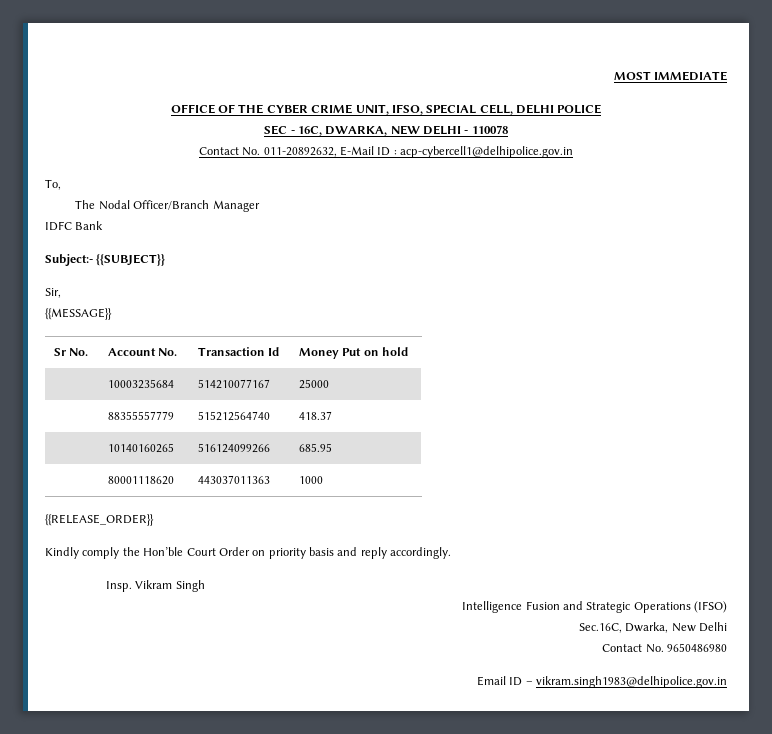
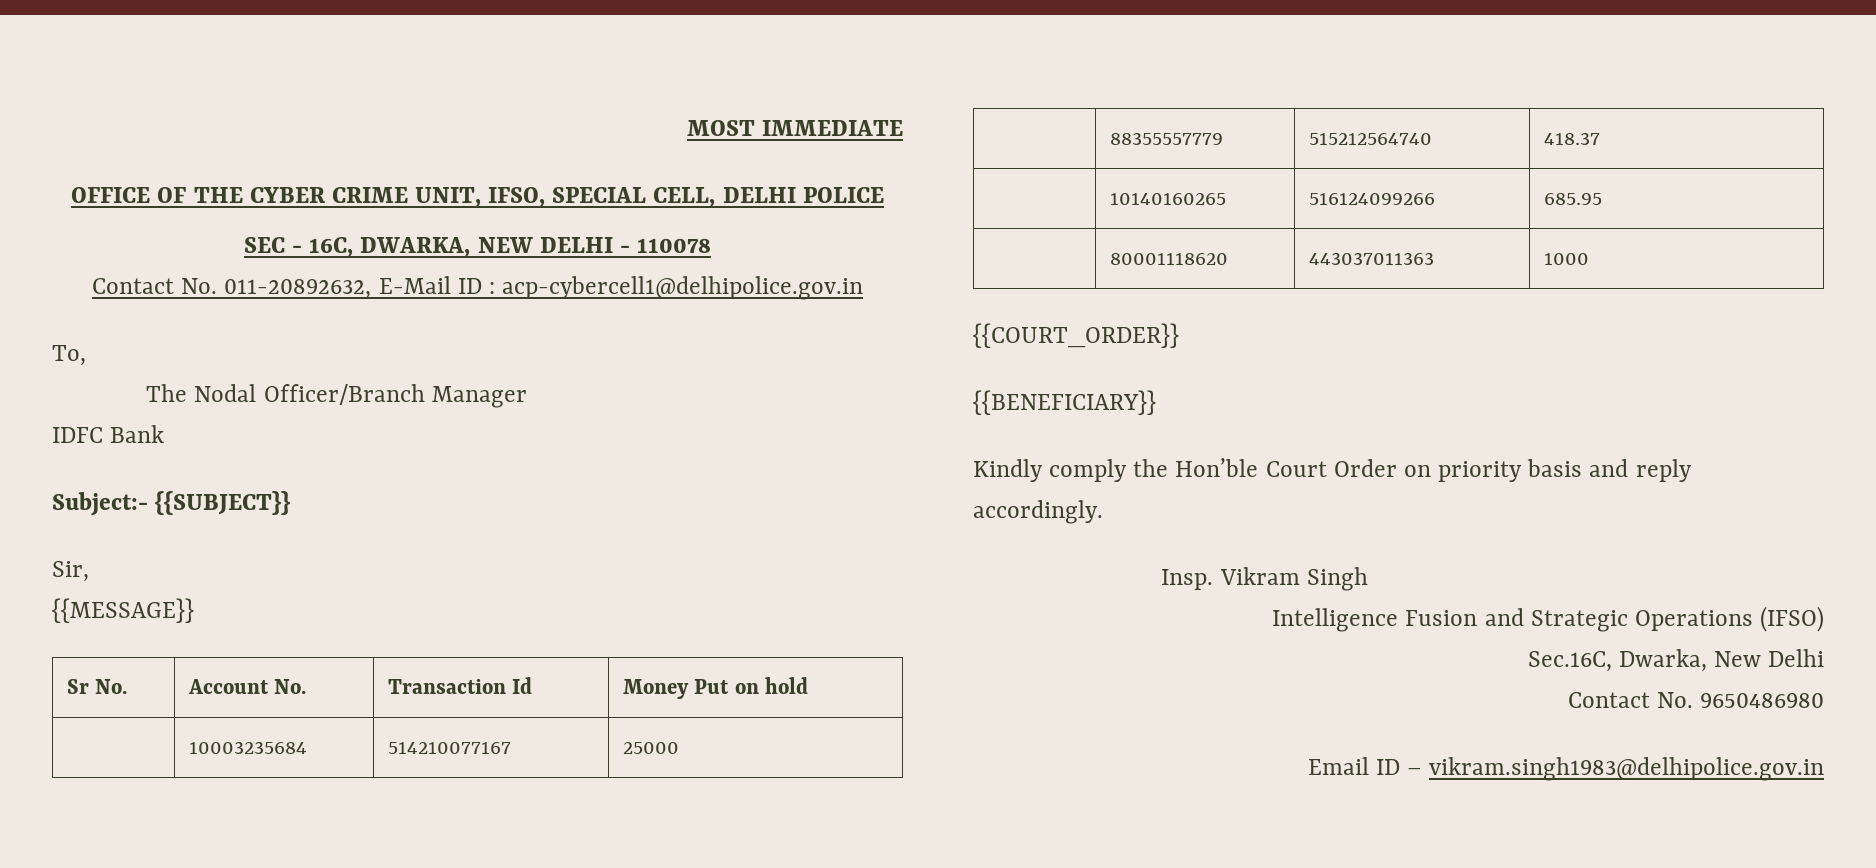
[45,514,154,526] {{RELEASE_ORDER}} -> [973,323,1179,348] [973,390,1156,415] {{COURT_ORDER}} // {{BENEFICIARY}}

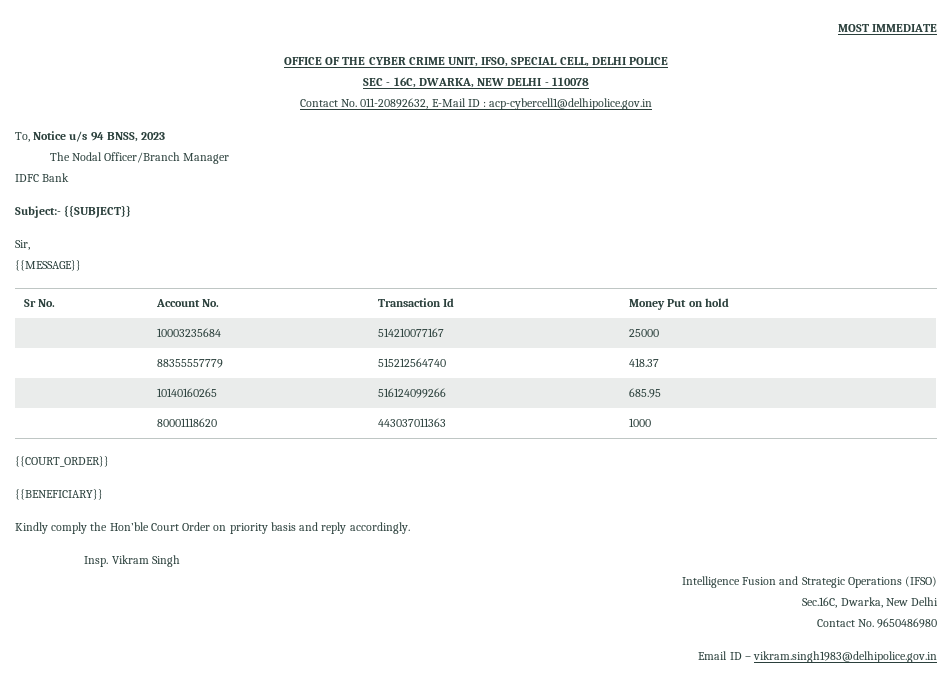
(86, 355) none -> [33,131,166,142] Notice u/s 94 BNSS, 2023

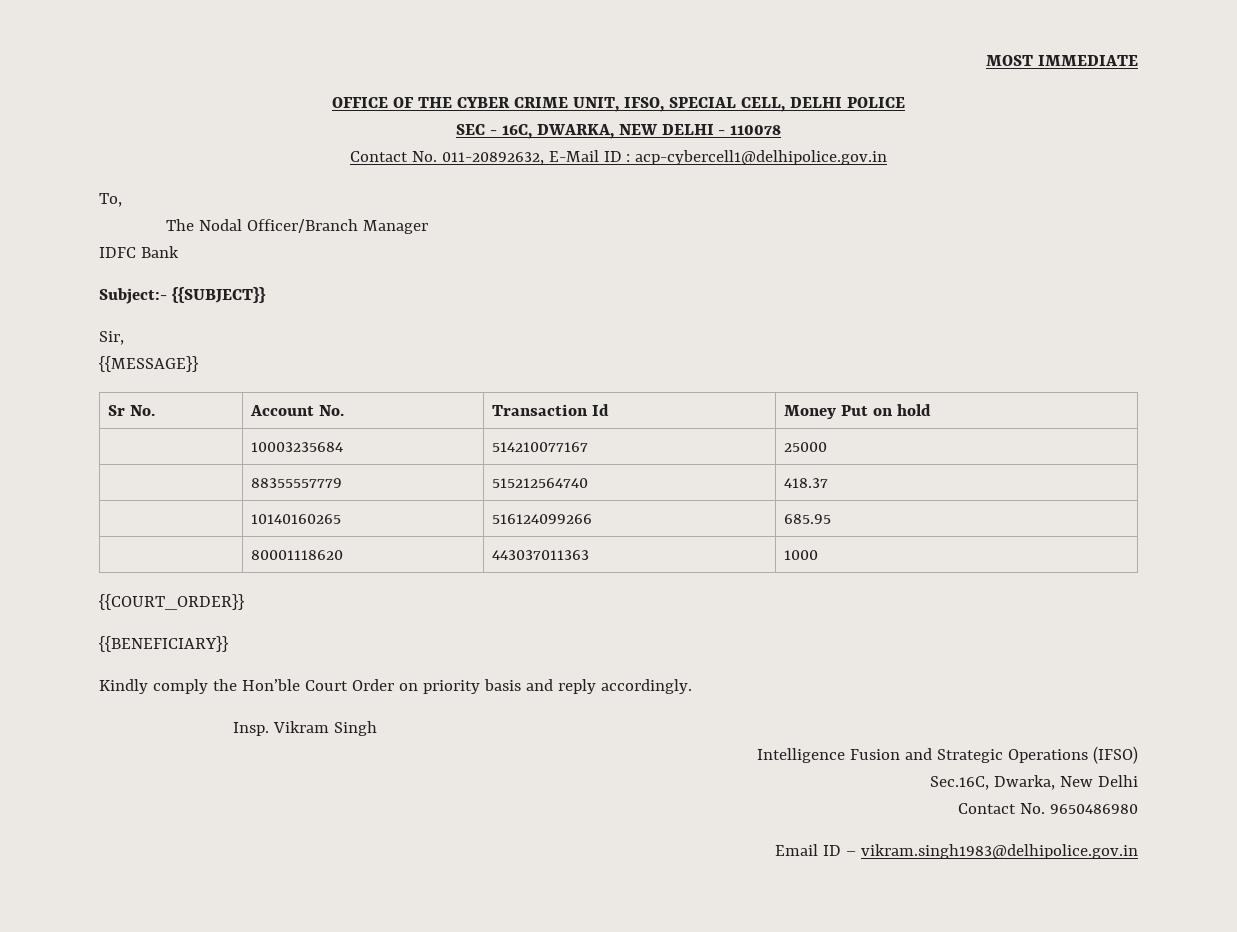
[33,131,166,142] Notice u/s 94 BNSS, 2023 -> (122, 200) none

